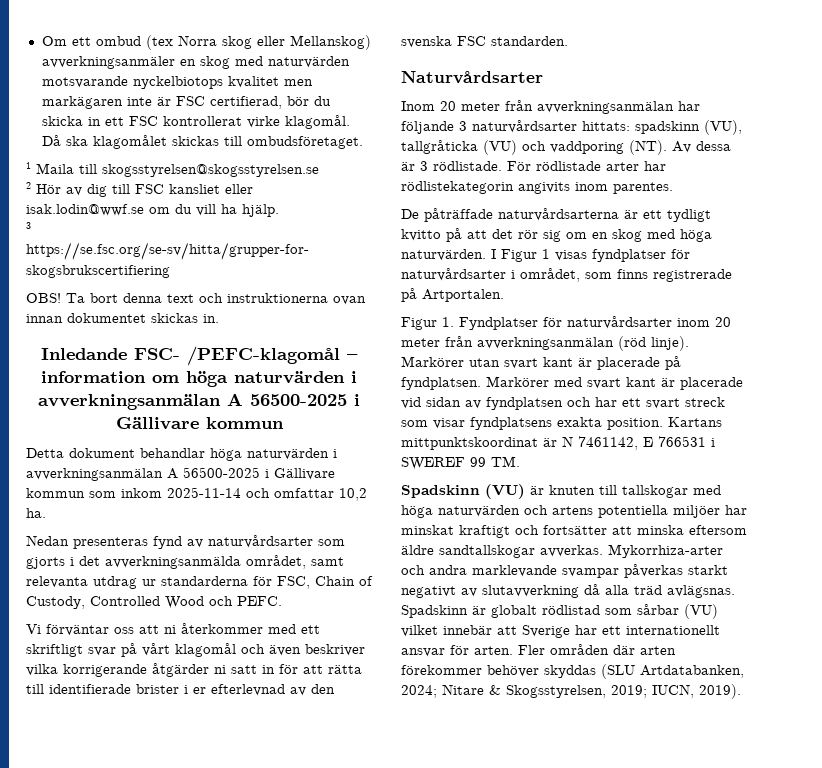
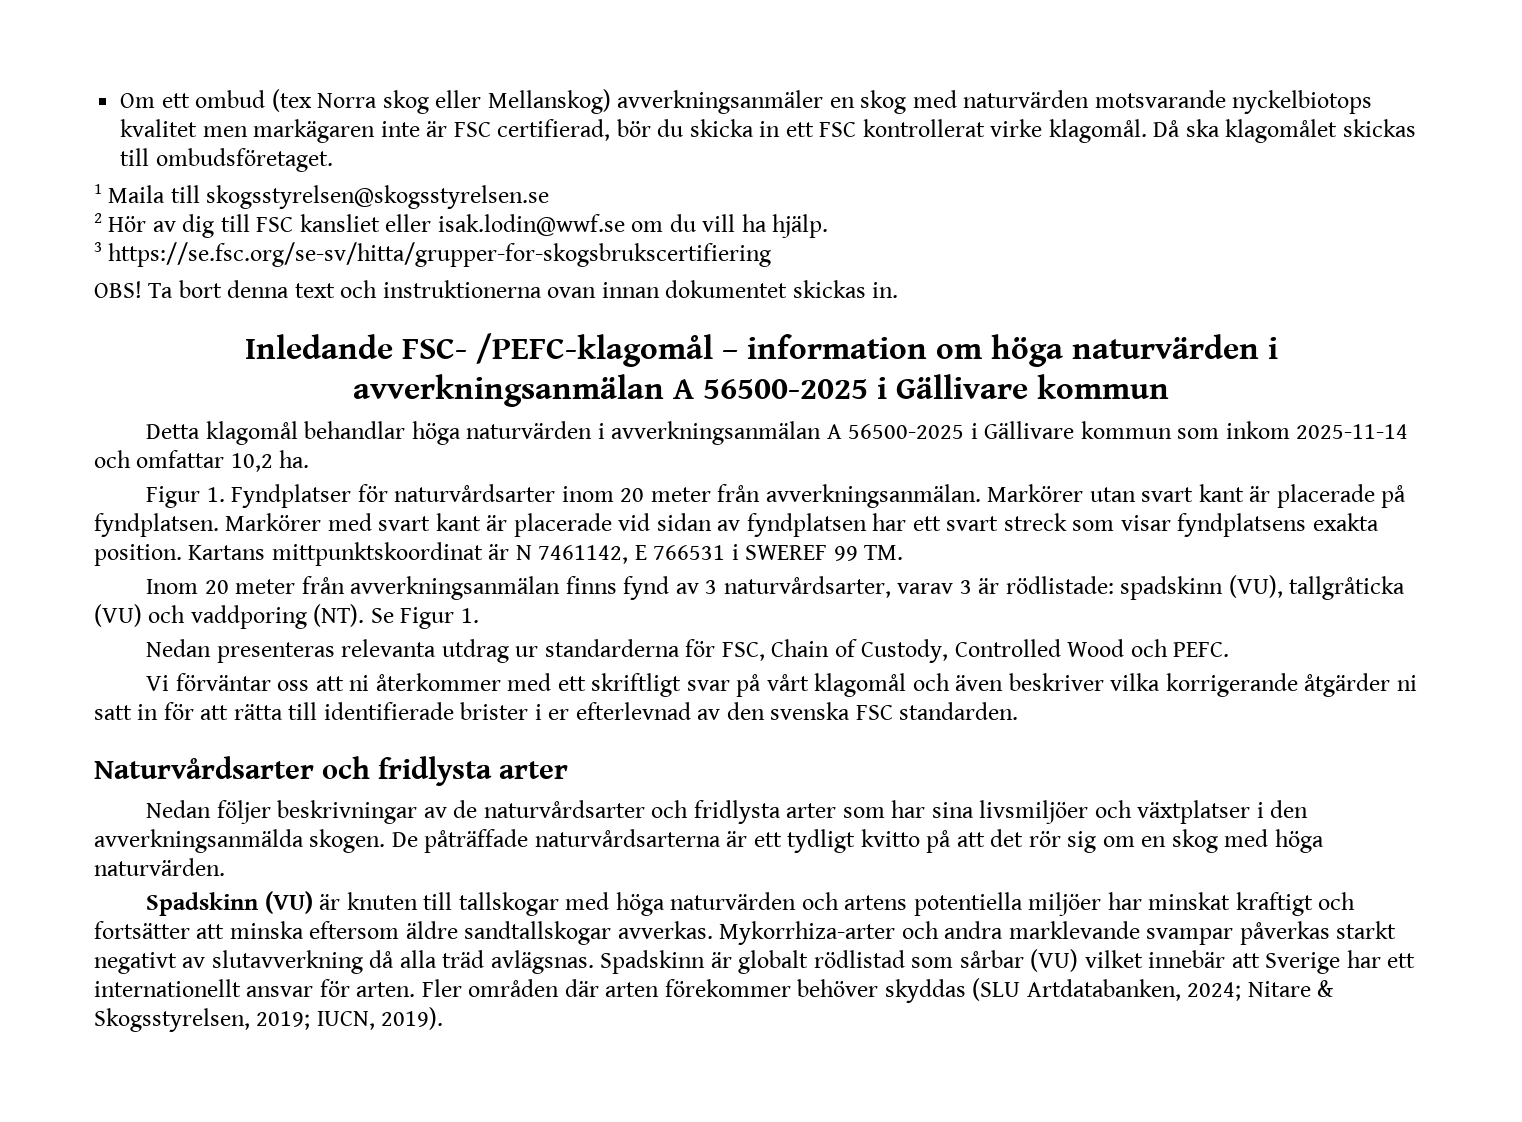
[69,448,135,458] dokument -> [205,421,298,445] klagomål
[26,535,345,549] [26,555,344,569] Nedan presenteras fynd av naturvårdsarter som gjorts i det avverkningsanmälda området, samt -> [146,484,1407,508] [94,513,1379,537] [94,542,904,566] [146,575,1406,600] [94,604,479,629] [146,639,335,663] Figur 1. Fyndplatser för naturvårdsarter inom 20 meter från avverkningsanmälan. Markörer utan svart kant är placerade på fyndplatsen. Markörer med svart kant är placerade vid sidan av fyndplatsen har ett svart streck som visar fyndplatsens exakta position. Kartans mittpunktskoordinat är N 7461142, E 766531 i SWEREF 99 TM. // Inom 20 meter från avverkningsanmälan finns fynd av 3 naturvårdsarter, varav 3 är rödlistade: spadskinn (VU), tallgråticka (VU) och vaddporing (NT). Se Figur 1. // Nedan presenteras
[401,100,700,114] [401,120,742,135] [401,140,731,155] [401,161,666,171] [401,181,673,194] // Inom 20 meter från avverkningsanmälan har följande 3 naturvårdsarter hittats: spadskinn (VU), tallgråticka (VU) och vaddporing (NT). Av dessa är 3 rödlistade. För rödlistade arter har rödlistekategorin angivits inom parentes. // -> [322,756,569,786] [146,800,1309,824] [94,829,386,853] och fridlysta arter // Nedan följer beskrivningar av de naturvårdsarter och fridlysta arter som har sina livsmiljöer och växtplatser i den avverkningsanmälda skogen.
[491,249,690,262] [401,268,732,282] [401,288,504,302] [401,316,731,330] [401,336,689,351] [401,356,681,370] [401,376,743,390] [401,397,725,410] [401,417,722,430] [401,436,715,450] [401,456,520,470] I Figur 1 visas fyndplatser för naturvårdsarter i området, som finns registrerade på Artportalen. // Figur 1. Fyndplatser för naturvårdsarter inom 20 meter från avverkningsanmälan (röd linje). Markörer utan svart kant är placerade på fyndplatsen. Markörer med svart kant är placerade vid sidan av fyndplatsen och har ett svart streck som visar fyndplatsens exakta position. Kartans mittpunktskoordinat är N 7461142, E 766531 i SWEREF 99 TM. -> (225, 867) none

